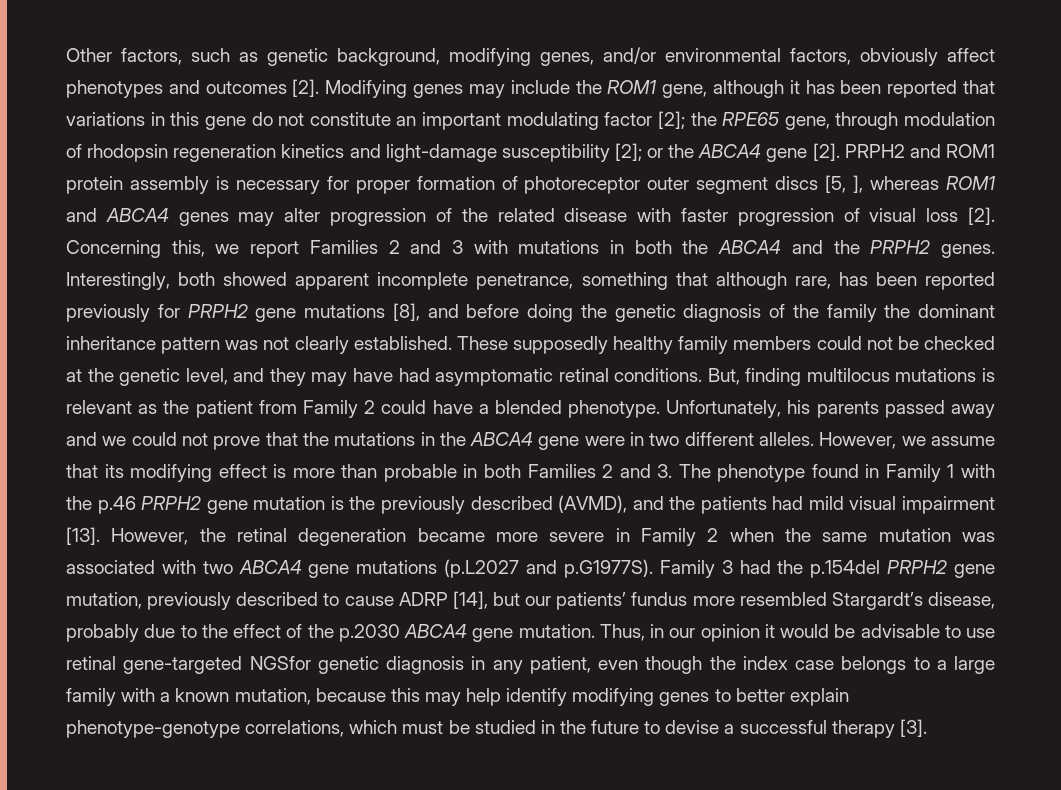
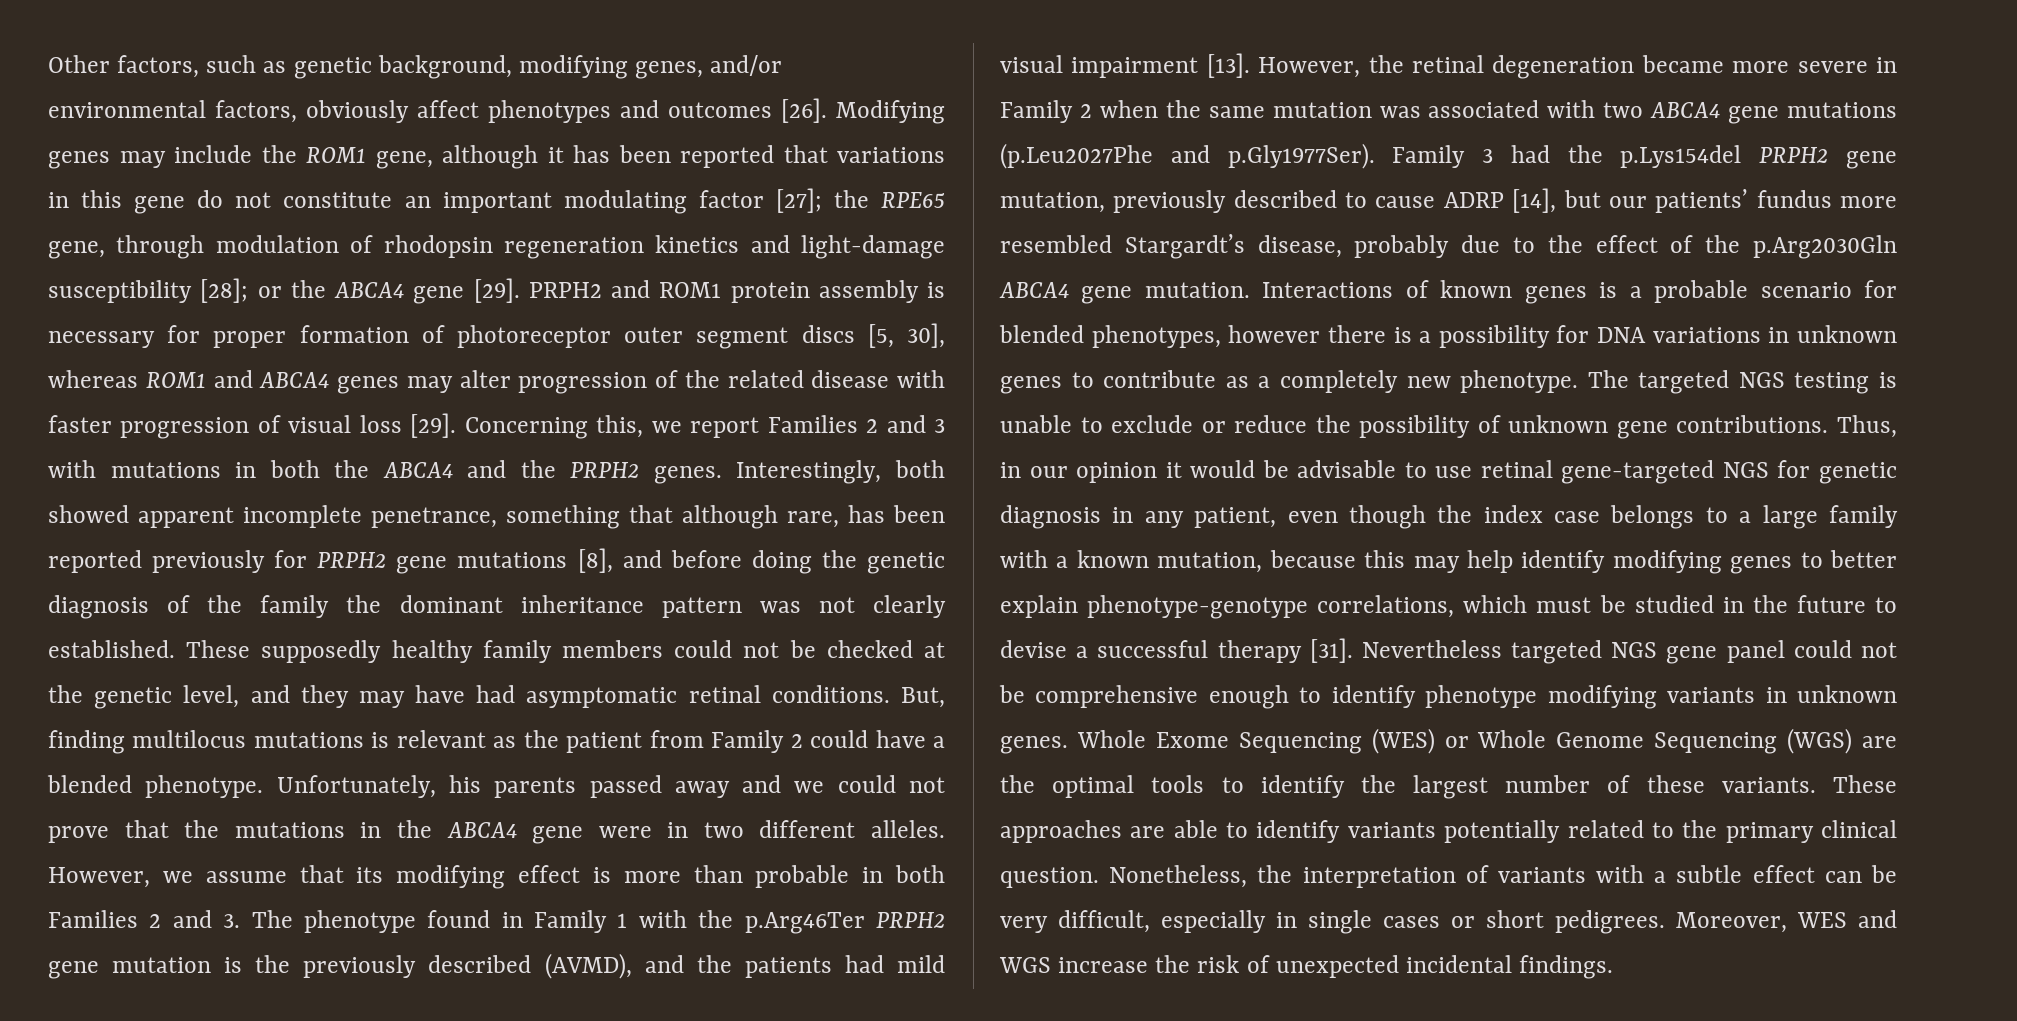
[292,79,320,97] [2]. -> [781,98,827,123] [26].
[657,111,685,129] [2]; -> [775,188,822,213] [27];
[614,143,642,161] [2]; -> [200,278,249,303] [28];
[812,143,840,161] [2]. -> [473,278,520,303] [29].
[853,175,864,193] ], -> [907,323,946,348] 30],
[968,207,995,225] [2]. -> [410,413,457,438] [29].
[97,496,136,514] p.46 -> [744,912,865,934] p.Arg46Ter
[444,559,653,578] (p.L2027 and p.G1977S). -> [1000,143,1375,169] (p.Leu2027Phe and p.Gly1977Ser).
[810,560,881,578] p.154del -> [1620,145,1742,168] p.Lys154del
[338,624,400,642] p.2030 -> [1752,235,1897,259] p.Arg2030Gln
(595, 631) none -> [1262,280,1898,304] [999,325,1897,348] [1000,370,1897,394] [1000,415,1829,439] Interactions of known genes is a probable scenario for blended phenotypes, however there is a possibility for DNA variations in unknown genes to contribute as a completely new phenotype. The targeted NGS testing is unable to exclude or reduce the possibility of unknown gene contributions.
[249,656,311,670] NGSfor -> [1722,460,1811,478] NGS for
[899,719,927,737] [3]. -> [1309,638,1897,664] [999,685,1897,709] [1000,728,1897,754] [1000,775,1897,799] [1000,820,1897,843] [1000,865,1897,888] [1000,910,1897,934] [999,955,1614,979] [31]. Nevertheless targeted NGS gene panel could not be comprehensive enough to identify phenotype modifying variants in unknown genes. Whole Exome Sequencing (WES) or Whole Genome Sequencing (WGS) are the optimal tools to identify the largest number of these variants. These approaches are able to identify variants potentially related to the primary clinical question. Nonetheless, the interpretation of variants with a subtle effect can be very difficult, especially in single cases or short pedigrees. Moreover, WES and WGS increase the risk of unexpected incidental findings.

